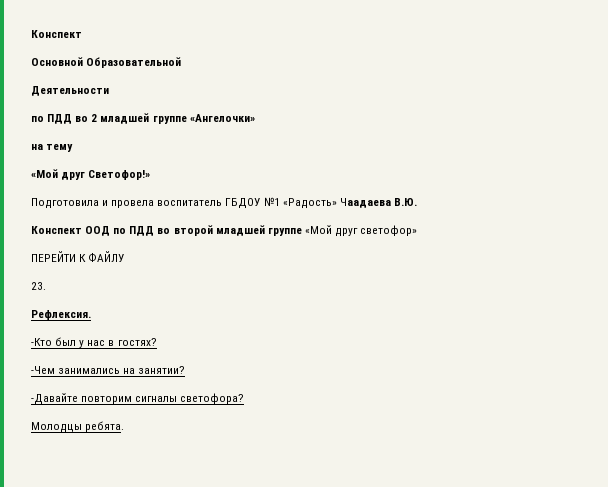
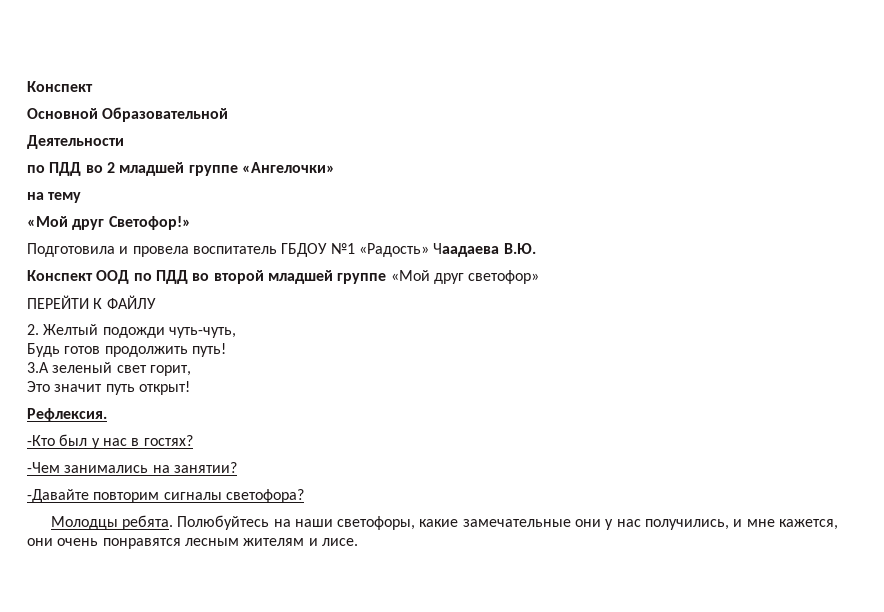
[31,282,46,290] 23. -> [27,324,236,338] [27,343,226,357] [27,362,191,376] [27,381,190,395] 2. Желтый подожди чуть-чуть, // Будь готов продолжить путь! // 3.А зеленый свет горит, // Это значит путь открыт!
(125, 426) none -> [177,515,839,530] [27,538,358,549] Полюбуйтесь на наши светофоры, какие замечательные они у нас получились, и мне кажется, они очень понравятся лесным жителям и лисе.

